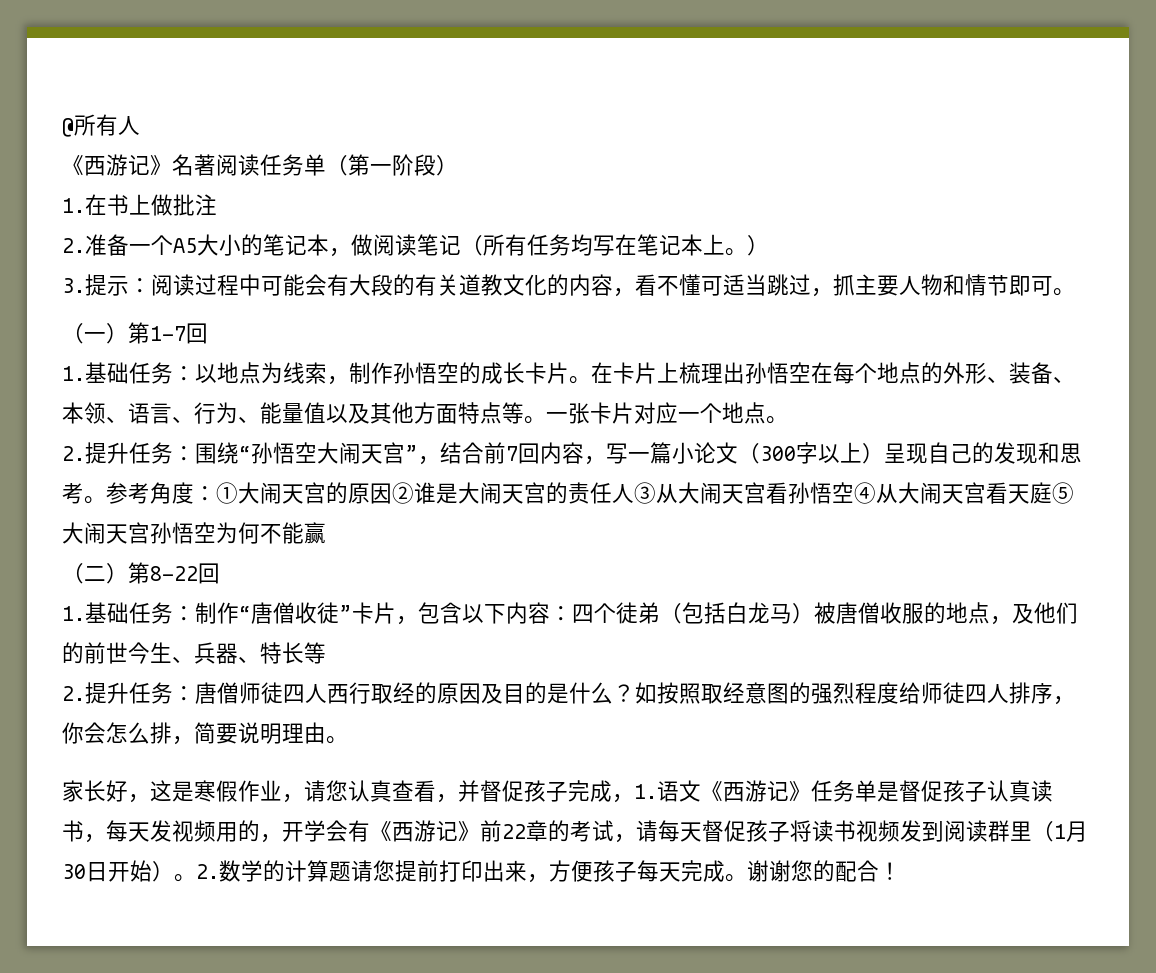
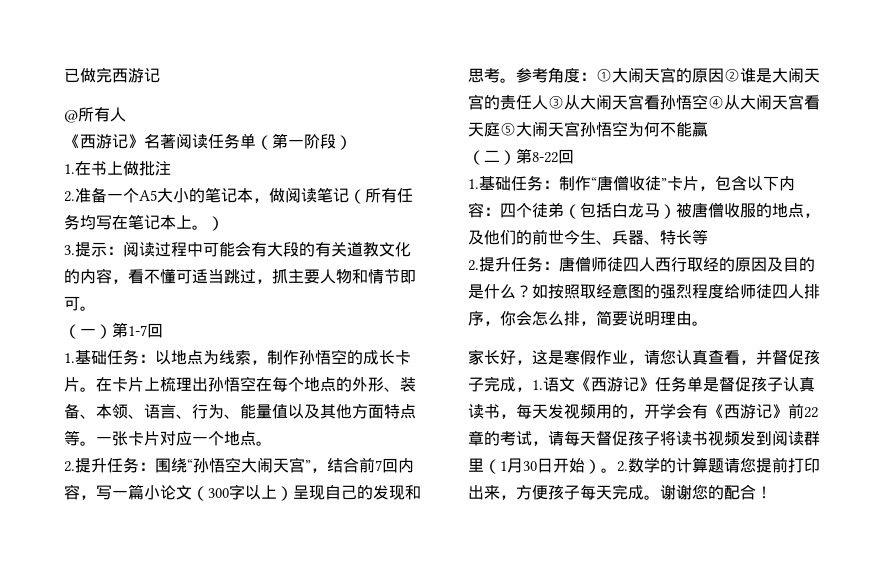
(62, 127) none -> [64,67,160,83] 已做完西游记 //

